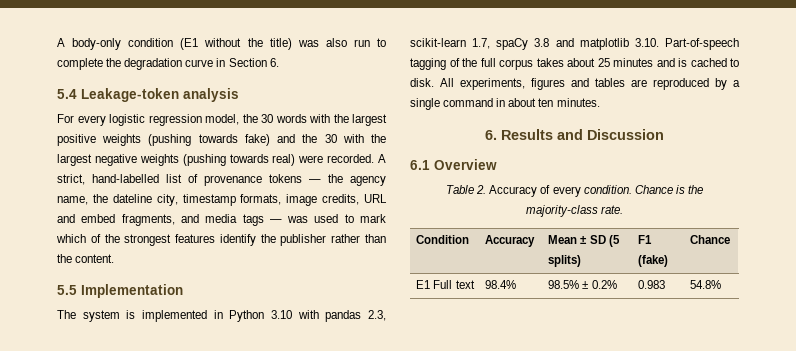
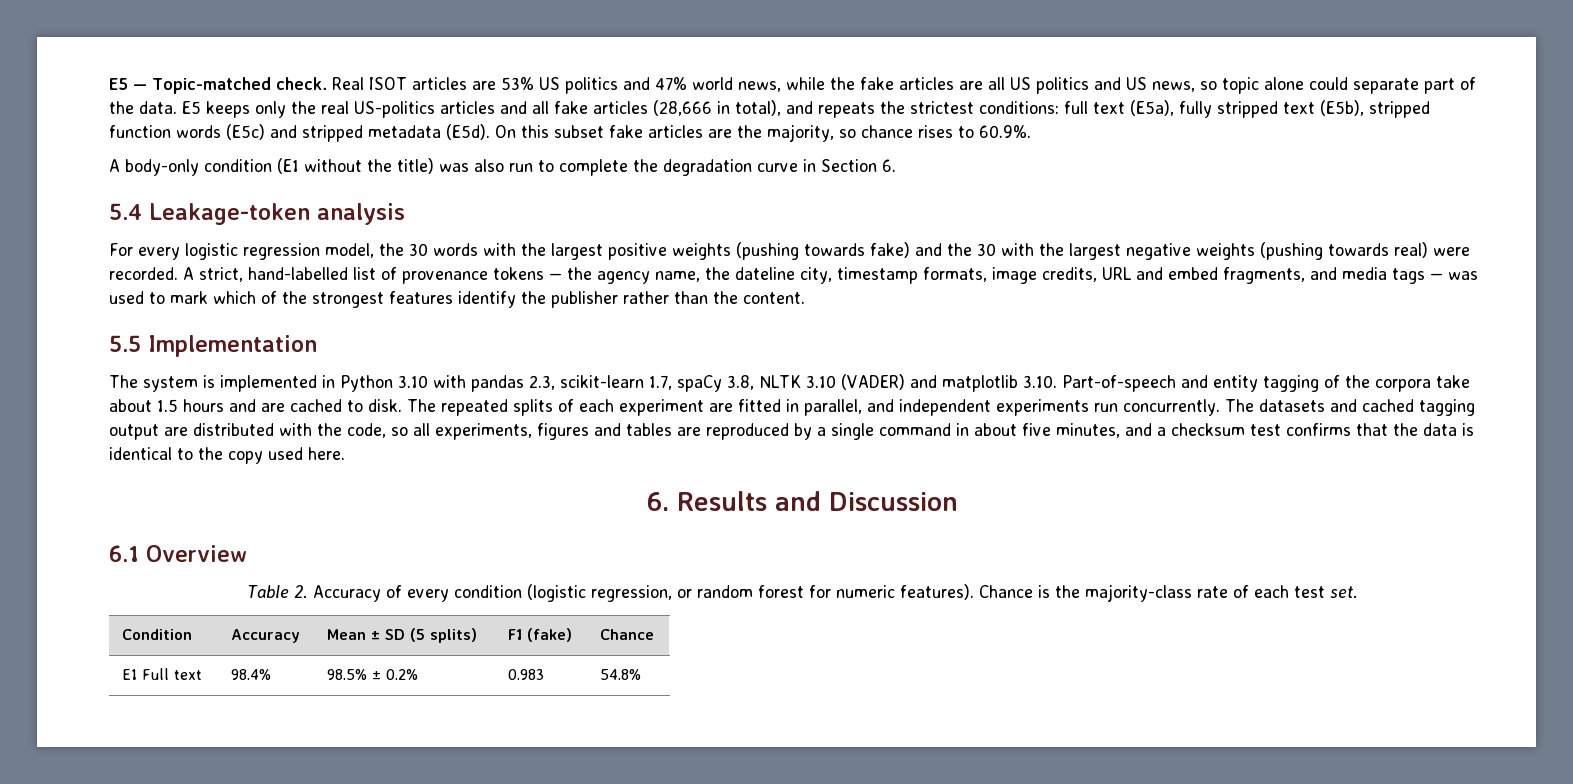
(57, 42) none -> [109,77,1476,94] [109,100,1430,118] [109,124,1031,142] E5 — Topic-matched check. Real ISOT articles are 53% US politics and 47% world news, while the fake articles are all US politics and US news, so topic alone could separate part of the data. E5 keeps only the real US-politics articles and all fake articles (28,666 in total), and repeats the strictest conditions: full text (E5a), fully stripped text (E5b), stripped function words (E5c) and stripped metadata (E5d). On this subset fake articles are the majority, so chance rises to 60.9%. //
[534,38,550,47] 3.8 -> [727,374,905,390] 3.8, NLTK 3.10 (VADER)
(739, 44) none -> [1180,375,1258,392] and entity
[480,58,739,70] [410,78,454,87] full corpus takes about 25 minutes and is cached to disk. All -> [1374,375,1470,392] [109,399,1475,416] [109,423,430,440] corpora take about 1.5 hours and are cached to disk. The repeated splits of each experiment are fitted in parallel, and independent experiments run concurrently. The datasets and cached tagging output are distributed with the code, so all
[538,98,600,107] ten minutes. -> [1022,423,1474,438] [109,447,345,464] five minutes, and a checksum test confirms that the data is identical to the copy used here.
[583,185,703,194] [525,205,624,217] condition. Chance is the majority-class rate. -> [453,584,1358,602] condition (logistic regression, or random forest for numeric features). Chance is the majority-class rate of each test set.

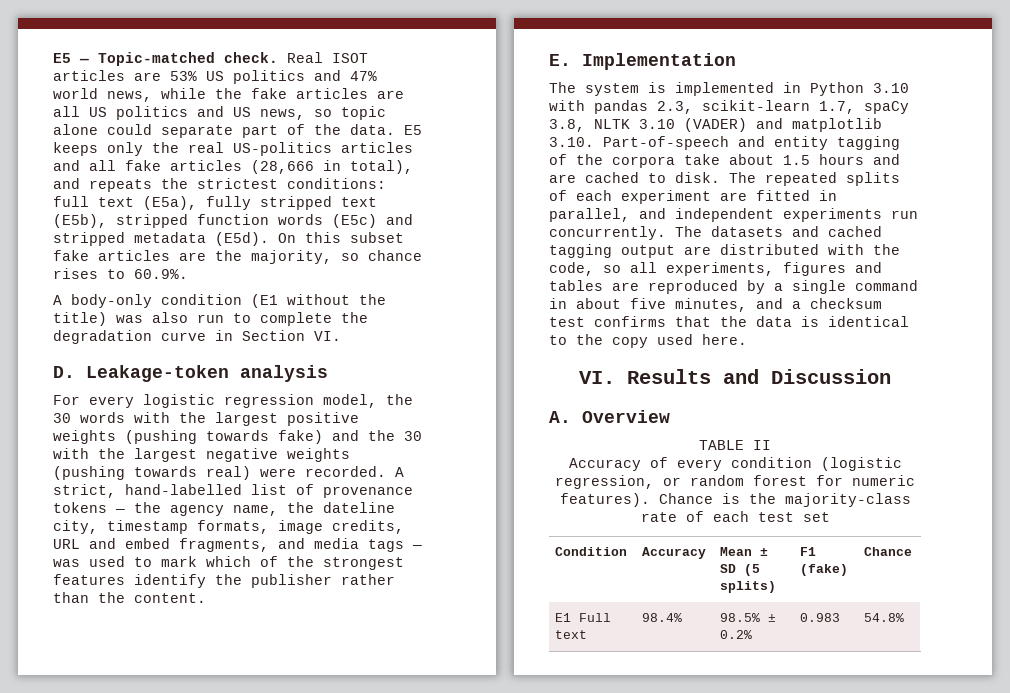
[882,159,896,172] [109,203,142,220] 6. // 5.4 -> [314,331,341,341] [53,366,75,378] VI. // D.
[109,335,141,352] 5.5 -> [549,54,571,66] E.
[646,492,669,511] 6. -> [579,371,615,384] VI.
[109,545,139,562] 6.1 -> [549,411,571,423] A.
[246,585,308,599] Table 2. -> [699,440,771,450] TABLE II //
[1329,586,1358,599] set. -> [802,512,830,522] set

